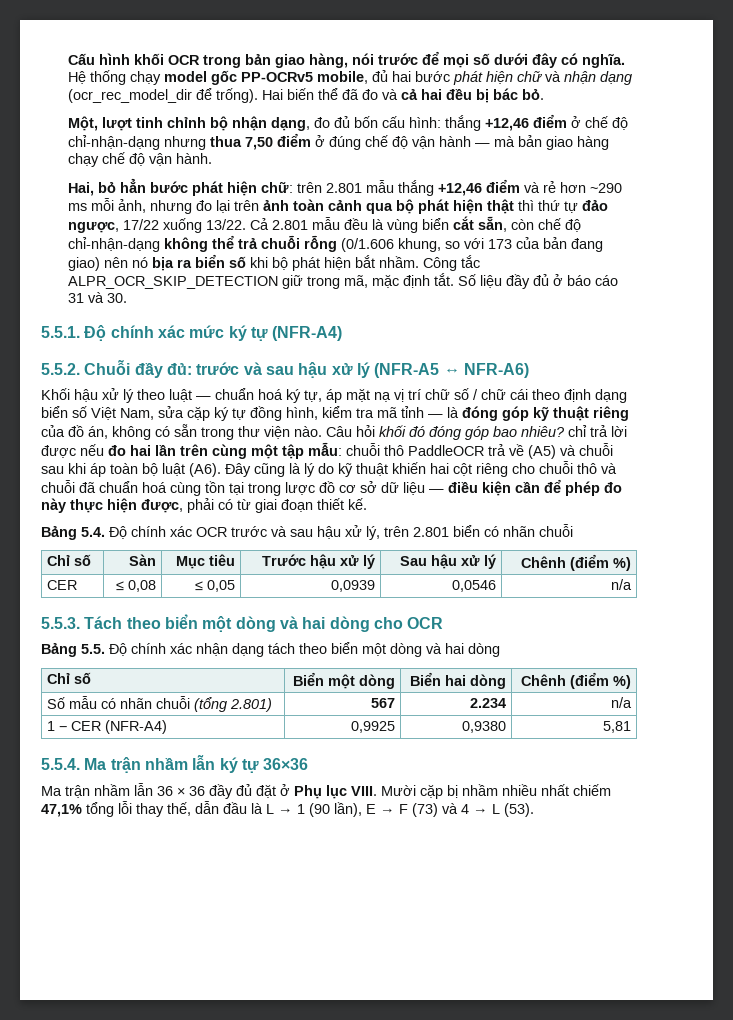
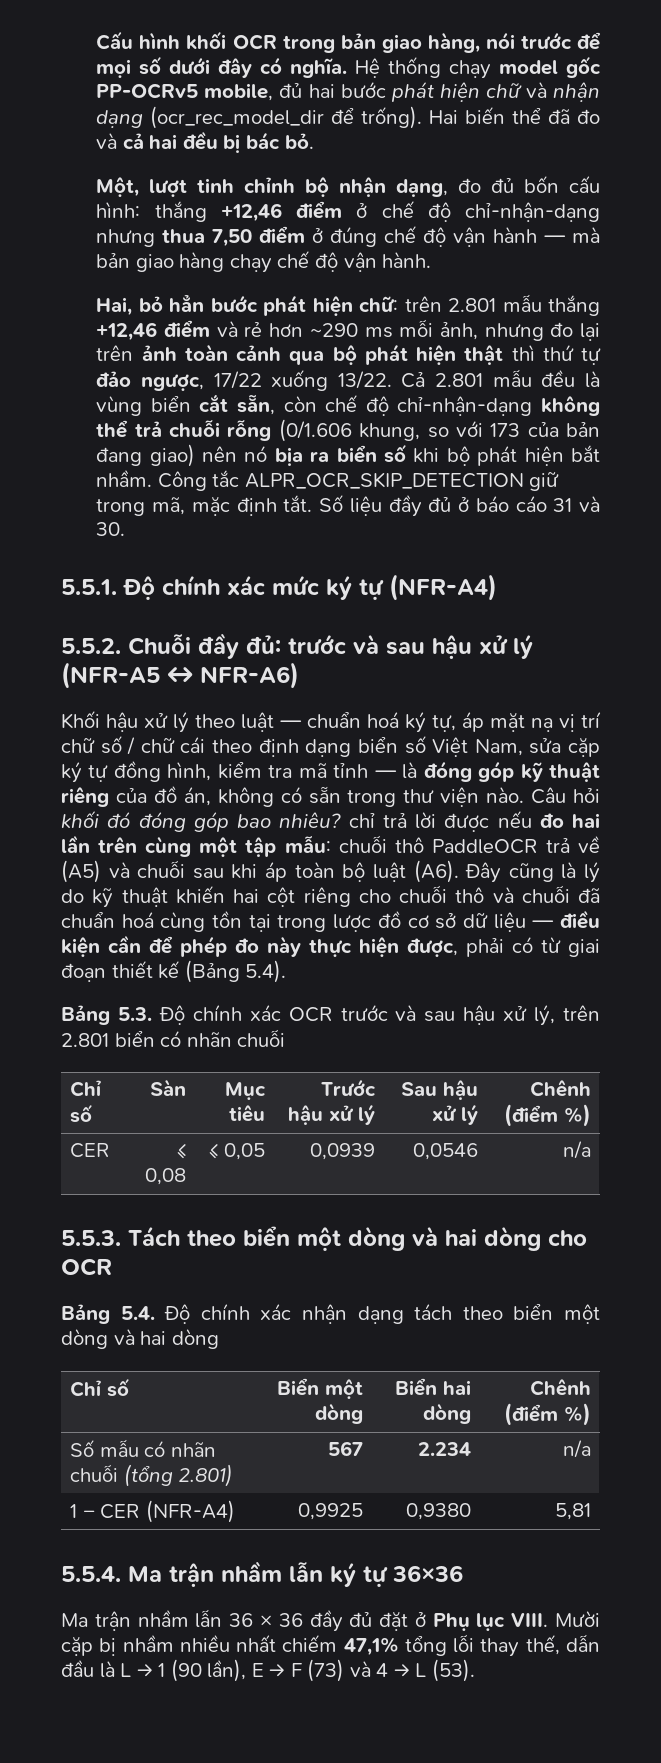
[348,498,367,510] [41,526,105,540] kế. // Bảng 5.4. -> [158,960,287,983] [61,1005,152,1025] kế (Bảng 5.4). // Bảng 5.3.
[81,644,105,654] 5.5. -> [120,1306,155,1320] 5.4.

